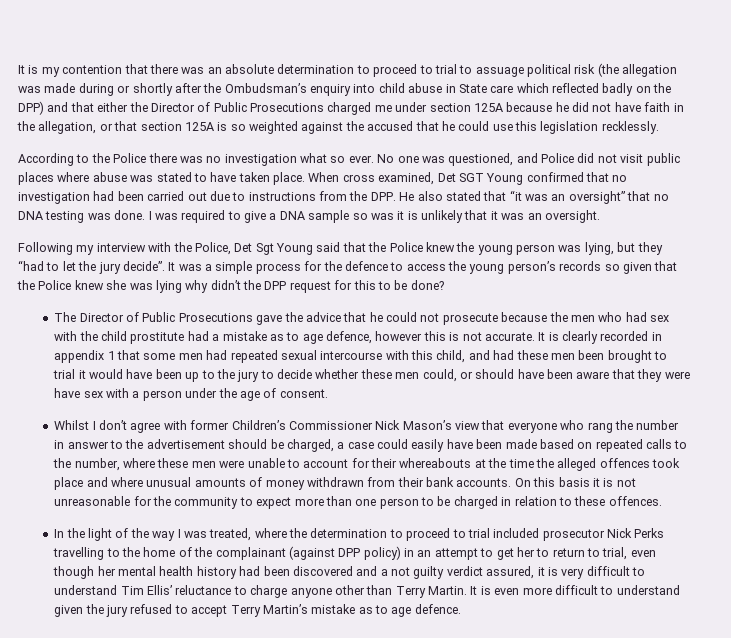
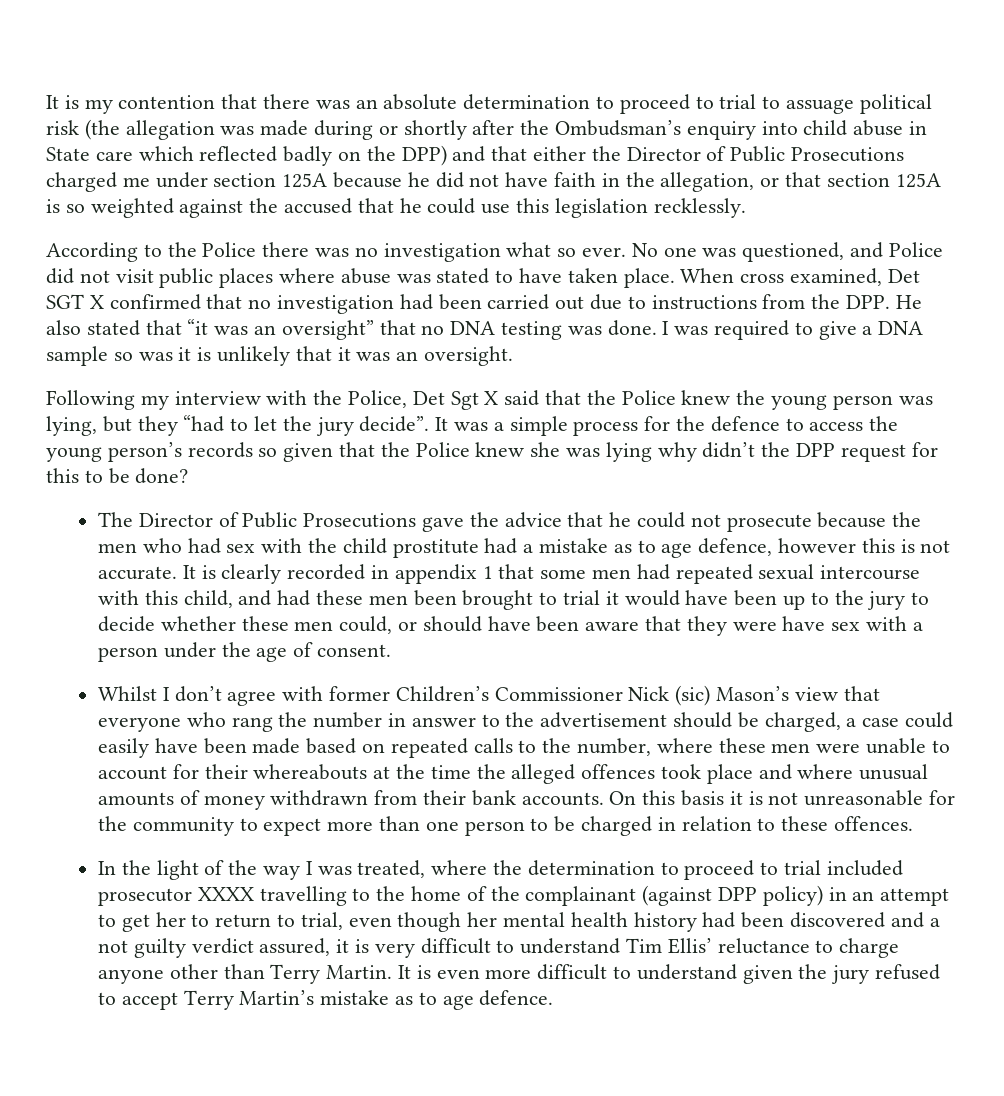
[486,173,524,185] Young -> [89,295,104,309] X
[276,243,313,255] Young -> [484,391,499,405] X
(401, 425) none -> [675,685,711,706] (sic)
[607,528,665,538] Nick Perks -> [197,887,254,901] XXXX

